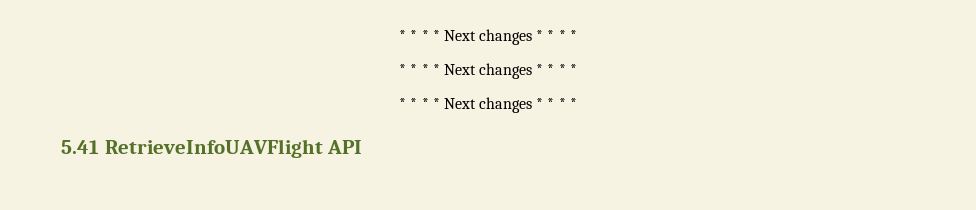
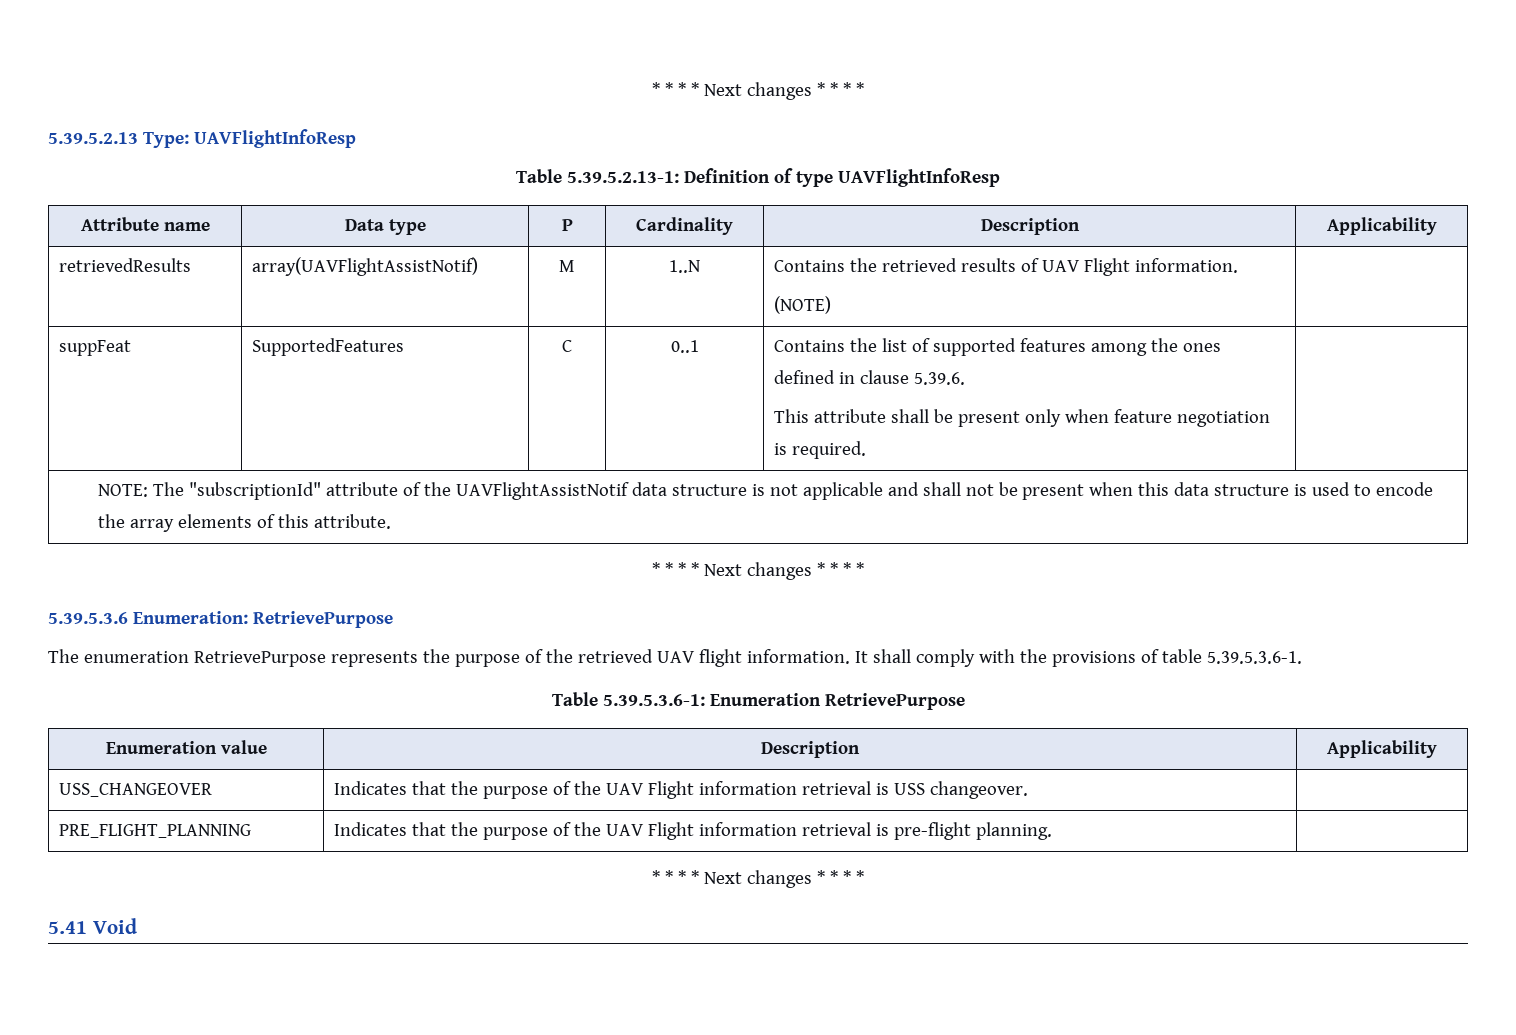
(577, 35) none -> [48,129,356,148] [516,168,1000,187] [80,217,210,231] [344,219,426,235] [561,219,573,231] [636,217,734,235] [980,218,1080,235] [1326,217,1437,235] [58,258,191,272] [251,257,478,276] [559,260,575,272] [669,260,701,273] [773,258,1238,276] [773,296,831,314] [58,340,131,356] [251,338,404,356] [562,340,572,352] [670,340,699,353] [773,338,1221,356] [773,370,965,385] [773,409,1270,427] [773,441,866,459] [97,482,1434,500] [97,514,391,532] // 5.39.5.2.13 Type: UAVFlightInfoResp // Table 5.39.5.2.13-1: Definition of type UAVFlightInfoResp // Attribute name | Data type | P | Cardinality | Description | Applicability // retrievedResults | array(UAVFlightAssistNotif) | M | 1..N | Contains the retrieved results of UAV Flight information. // (NOTE) | // suppFeat | SupportedFeatures | C | 0..1 | Contains the list of supported features among the ones defined in clause 5.39.6. // This attribute shall be present only when feature negotiation is required. | // NOTE: The "subscriptionId" attribute of the UAVFlightAssistNotif data structure is not applicable and shall not be present when this data structure is used to encode the array elements of this attribute.
(577, 69) none -> [48,611,393,628] [48,649,1302,667] [551,692,965,710] [105,740,267,754] [761,741,861,758] [1327,740,1437,758] [58,783,212,797] [333,781,1028,799] [58,824,251,838] [333,822,1052,840] // 5.39.5.3.6 Enumeration: RetrievePurpose // The enumeration RetrievePurpose represents the purpose of the retrieved UAV flight information. It shall comply with the provisions of table 5.39.5.3.6-1. // Table 5.39.5.3.6-1: Enumeration RetrievePurpose // Enumeration value | Description | Applicability // USS_CHANGEOVER | Indicates that the purpose of the UAV Flight information retrieval is USS changeover. | // PRE_FLIGHT_PLANNING | Indicates that the purpose of the UAV Flight information retrieval is pre-flight planning. |
[104,139,363,158] RetrieveInfoUAVFlight API -> [92,918,137,934] Void

